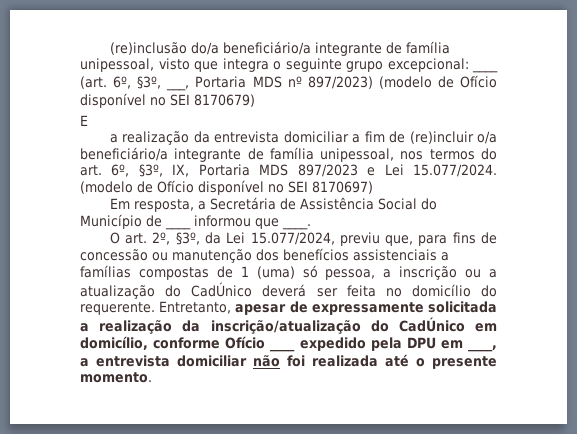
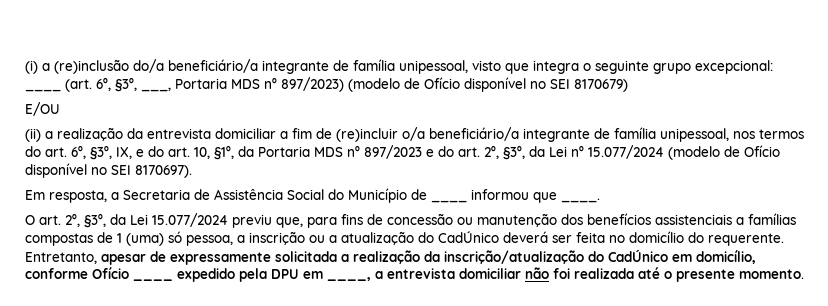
(109, 48) none -> [25,60,50,74] (i) a
[80,115,88,126] E // -> [25,102,60,116] [25,128,41,142] E/OU // (ii)
[198,164,289,176] Portaria MDS -> [136,145,360,160] e do art. 10, §1º, da Portaria MDS nº
[384,164,498,177] [80,180,373,195] Lei 15.077/2024. (modelo de Ofício disponível no SEI 8170697) -> [438,145,780,160] [25,163,192,178] do art. 2º, §3º, da Lei nº 15.077/2024 (modelo de Ofício disponível no SEI 8170697).
[209,197,276,210] Secretária -> [123,189,190,200] Secretaria
[250,232,335,245] 15.077/2024, -> [152,213,228,227] 15.077/2024

